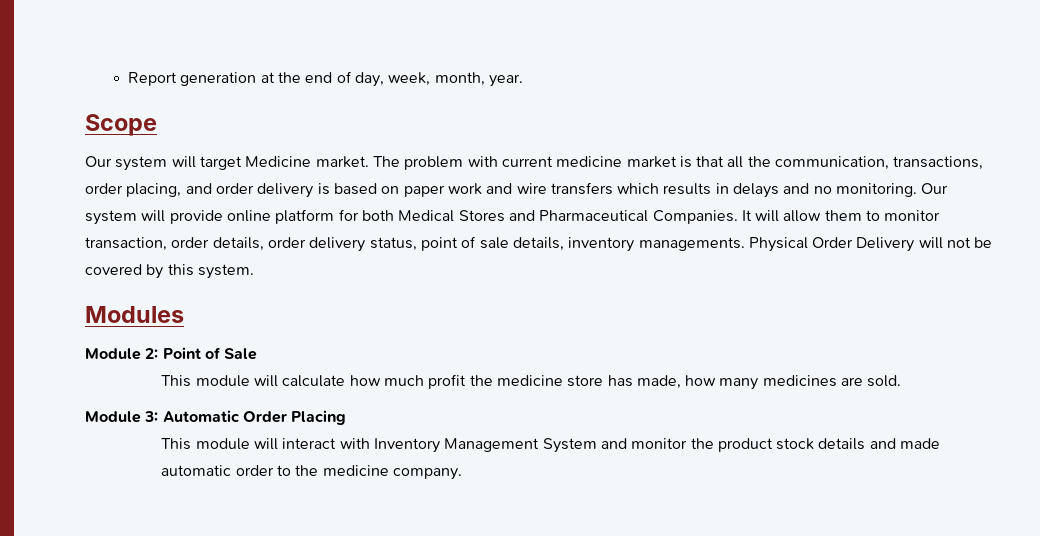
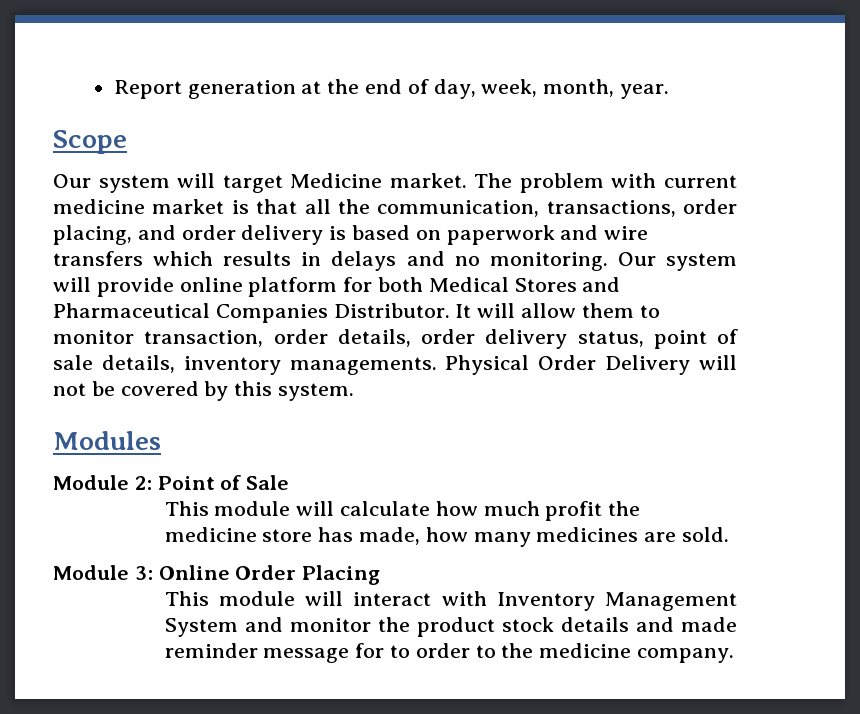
[403,183,482,197] paper work -> [446,225,555,245] paperwork
[652,210,738,224] Companies. -> [215,303,450,323] Companies Distributor.
[162,410,240,422] Automatic -> [158,565,230,580] Online
[161,465,232,476] automatic -> [164,643,411,663] reminder message for to

